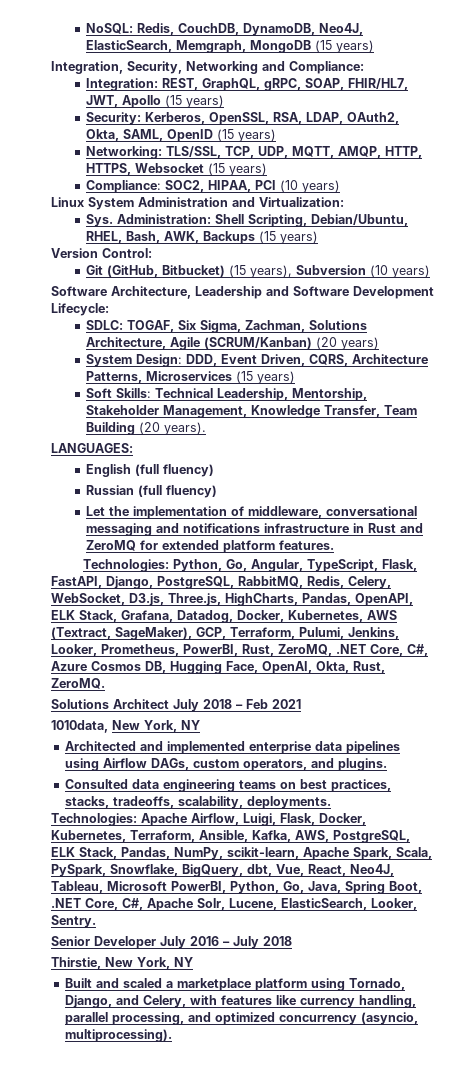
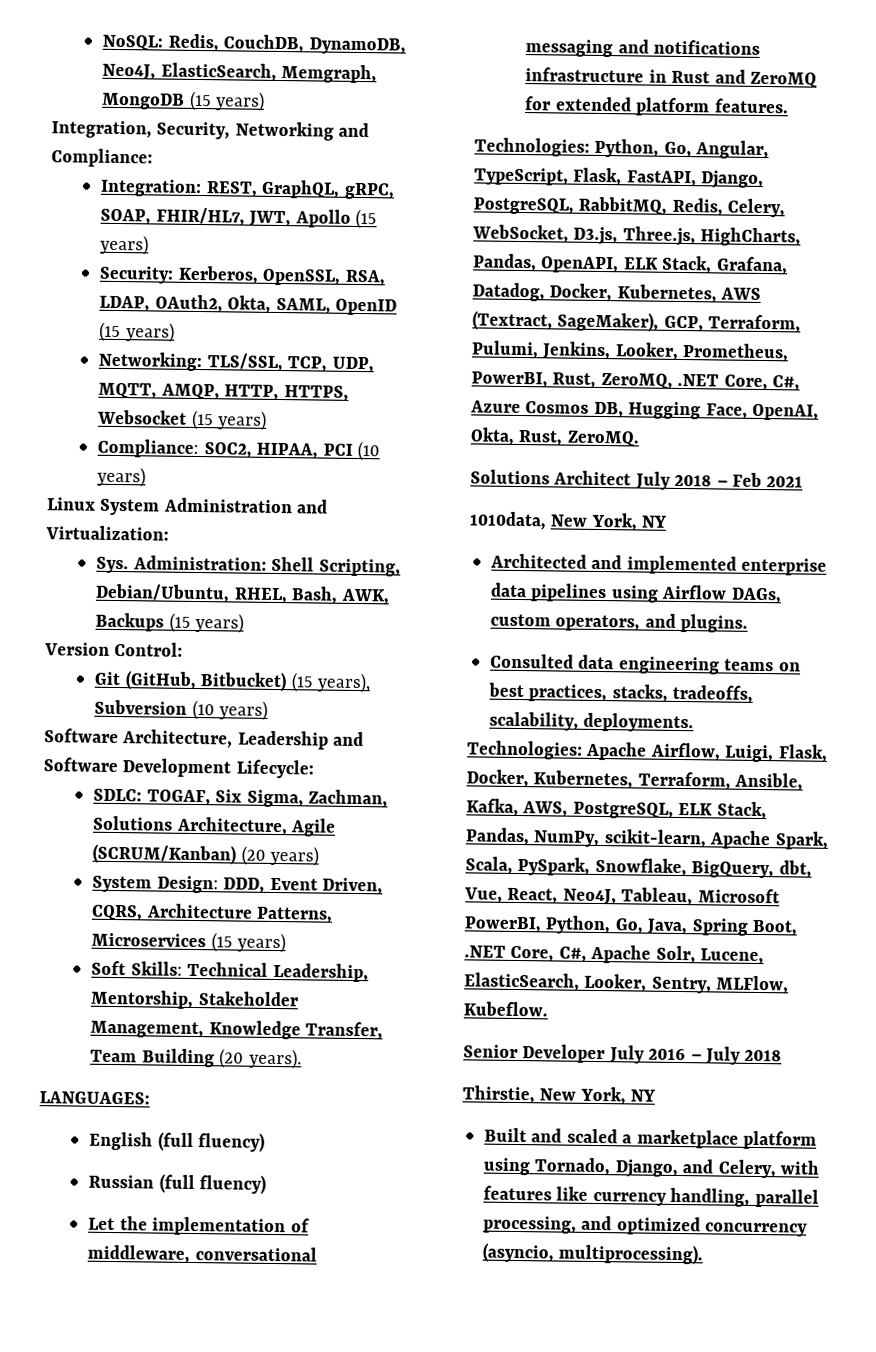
[51,915,96,928] Sentry. -> [651,975,790,995] [463,1001,548,1017] Sentry, MLFlow, Kubeflow.

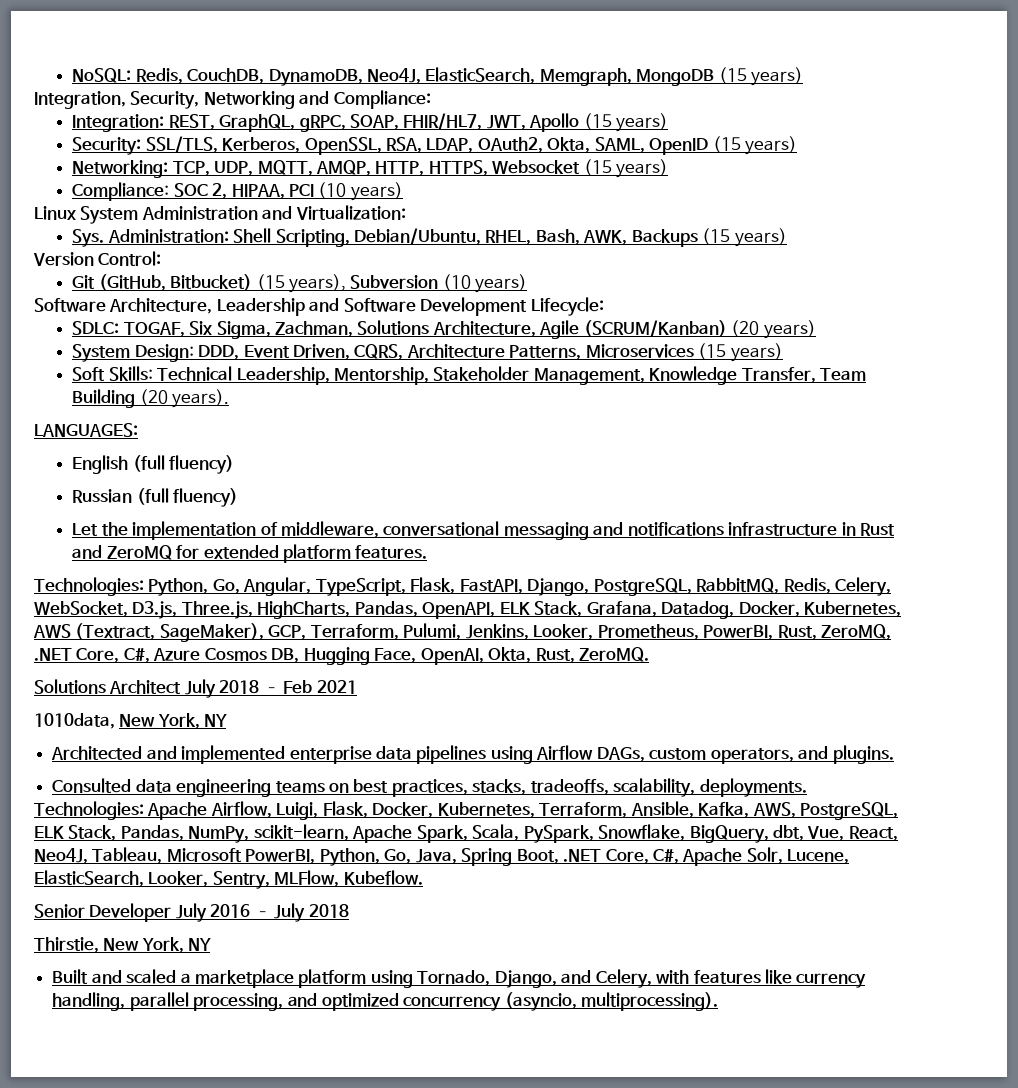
(175, 274) none -> [145,136,218,153] SSL/TLS,
[206,353,283,373] TLS/SSL, -> (169, 169) none
[203,442,252,459] SOC2, -> [173,183,228,199] SOC 2,

